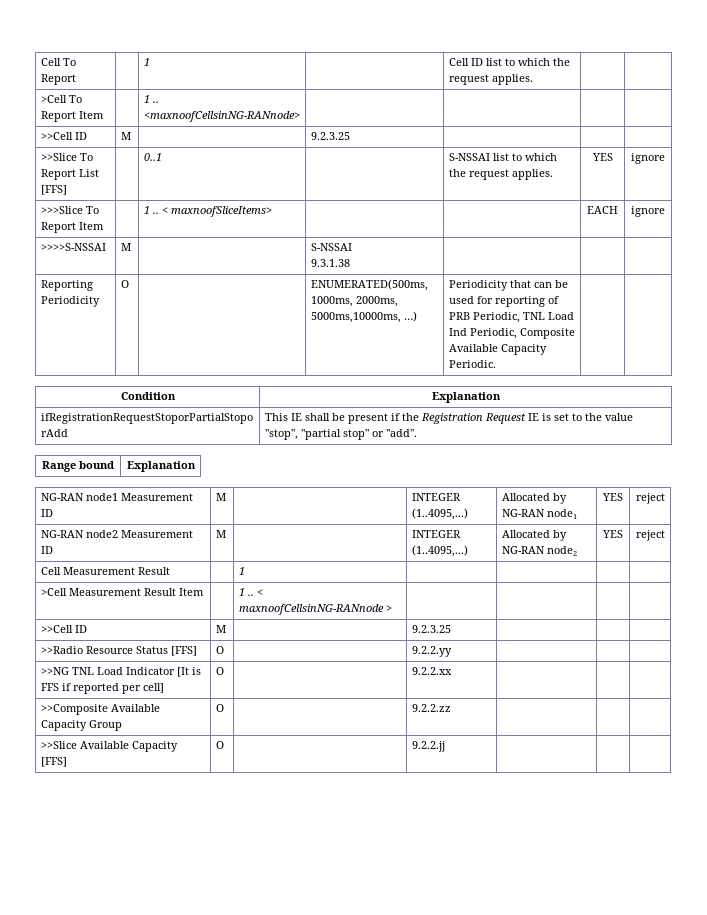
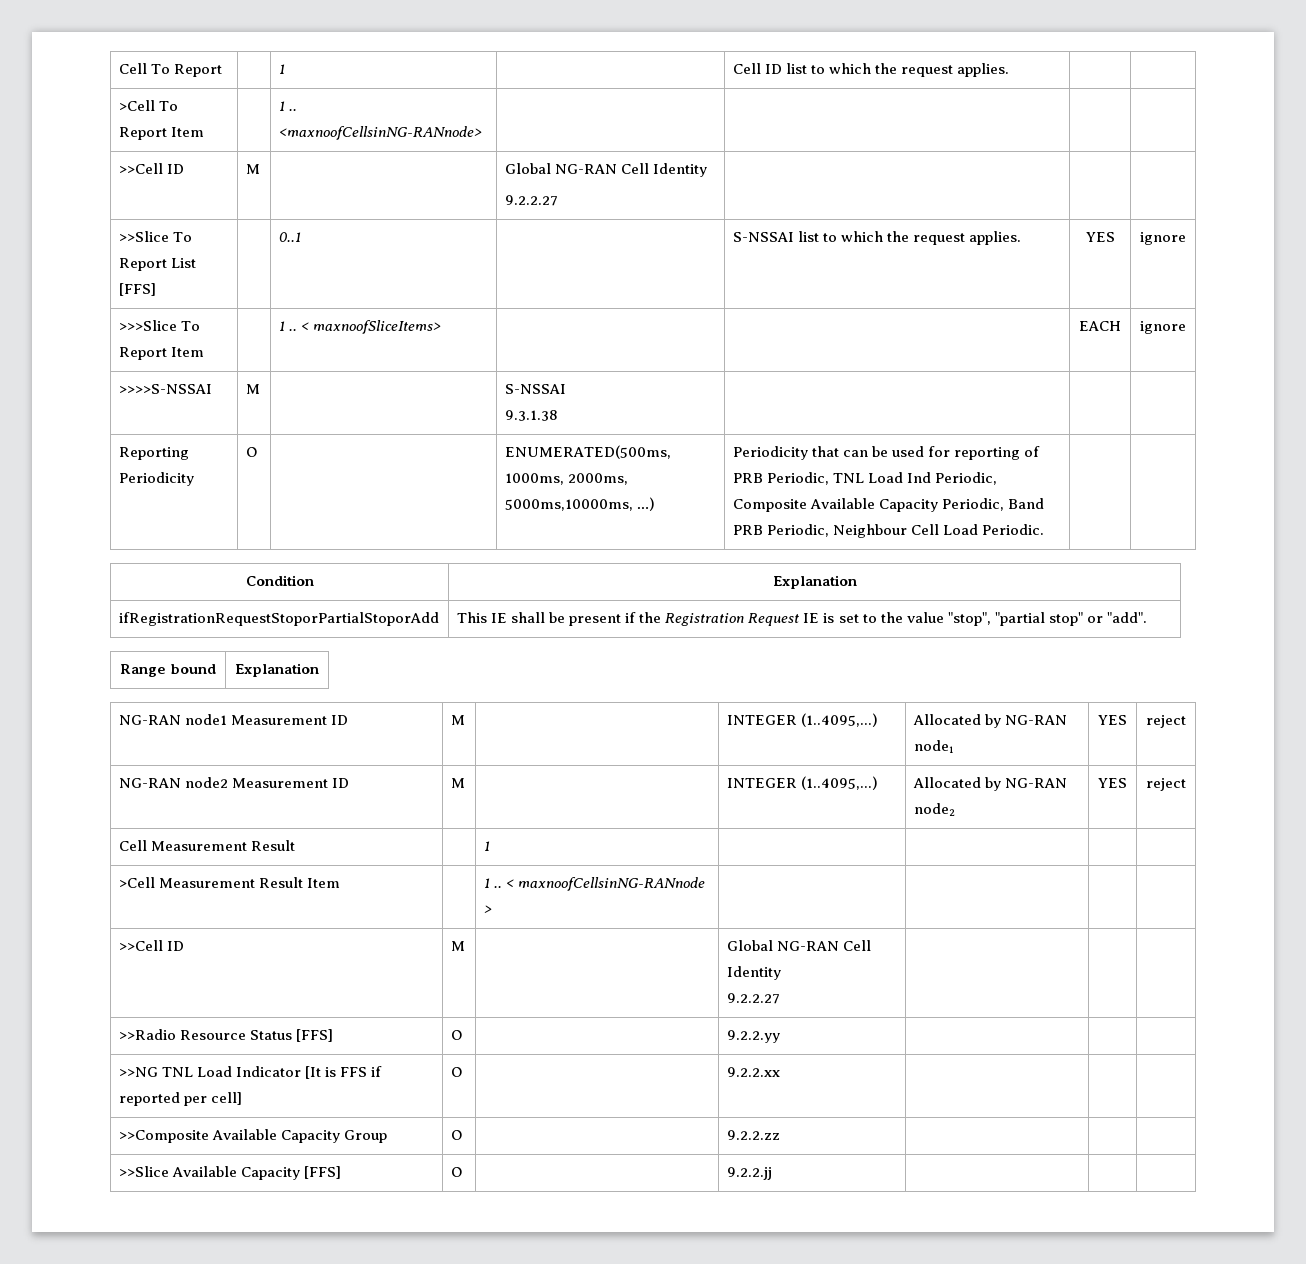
[310,132,350,140] 9.2.3.25 -> [504,163,708,177] [504,195,558,206] Global NG-RAN Cell Identity // 9.2.2.27
(547, 349) none -> [942,498,1045,511] [732,524,979,538] Periodic, Band PRB Periodic, Neighbour Cell Load
[411,625,451,633] 9.2.3.25 -> [726,940,872,951] [726,966,781,980] [726,993,780,1004] Global NG-RAN Cell Identity // 9.2.2.27

